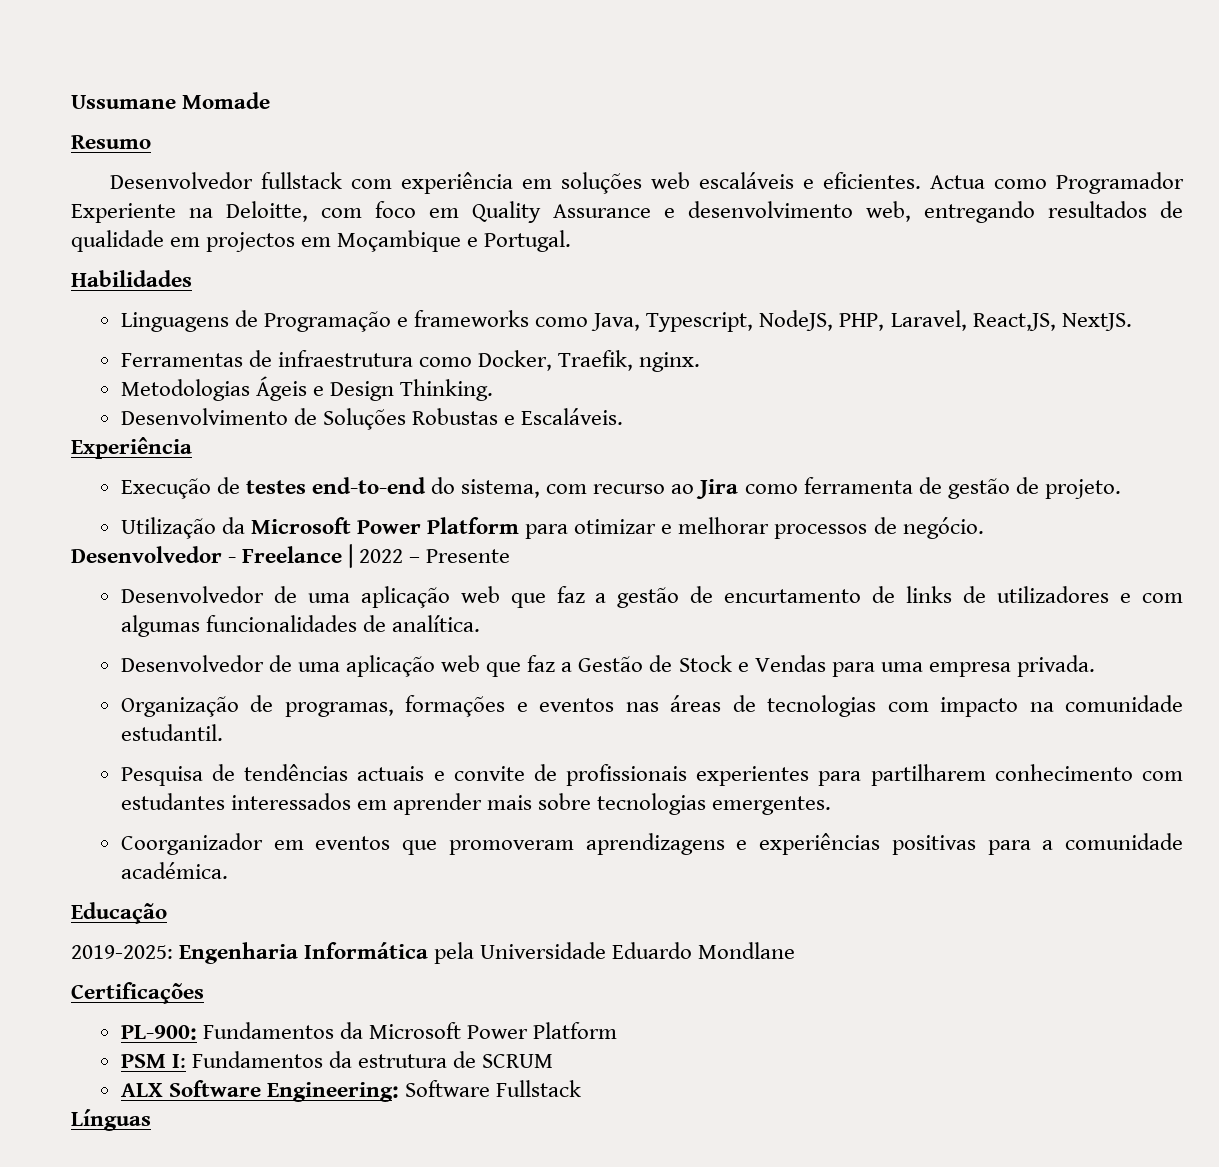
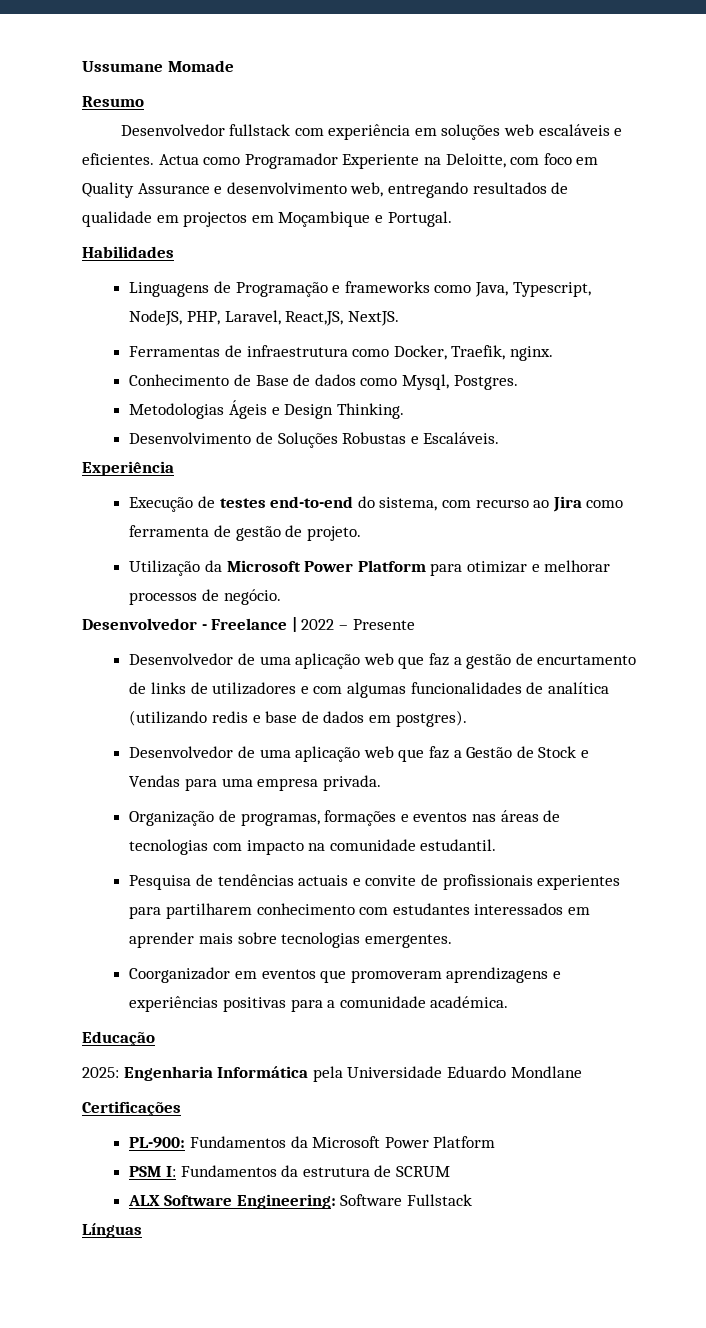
(701, 362) none -> [129,374,518,390] // Conhecimento de Base de dados como Mysql, Postgres.
[392,615,481,632] analítica. -> [547,682,609,694] [129,710,467,727] analítica (utilizando redis e base de dados em postgres).
[71,945,173,959] 2019-2025: -> [82,1067,119,1078] 2025:

